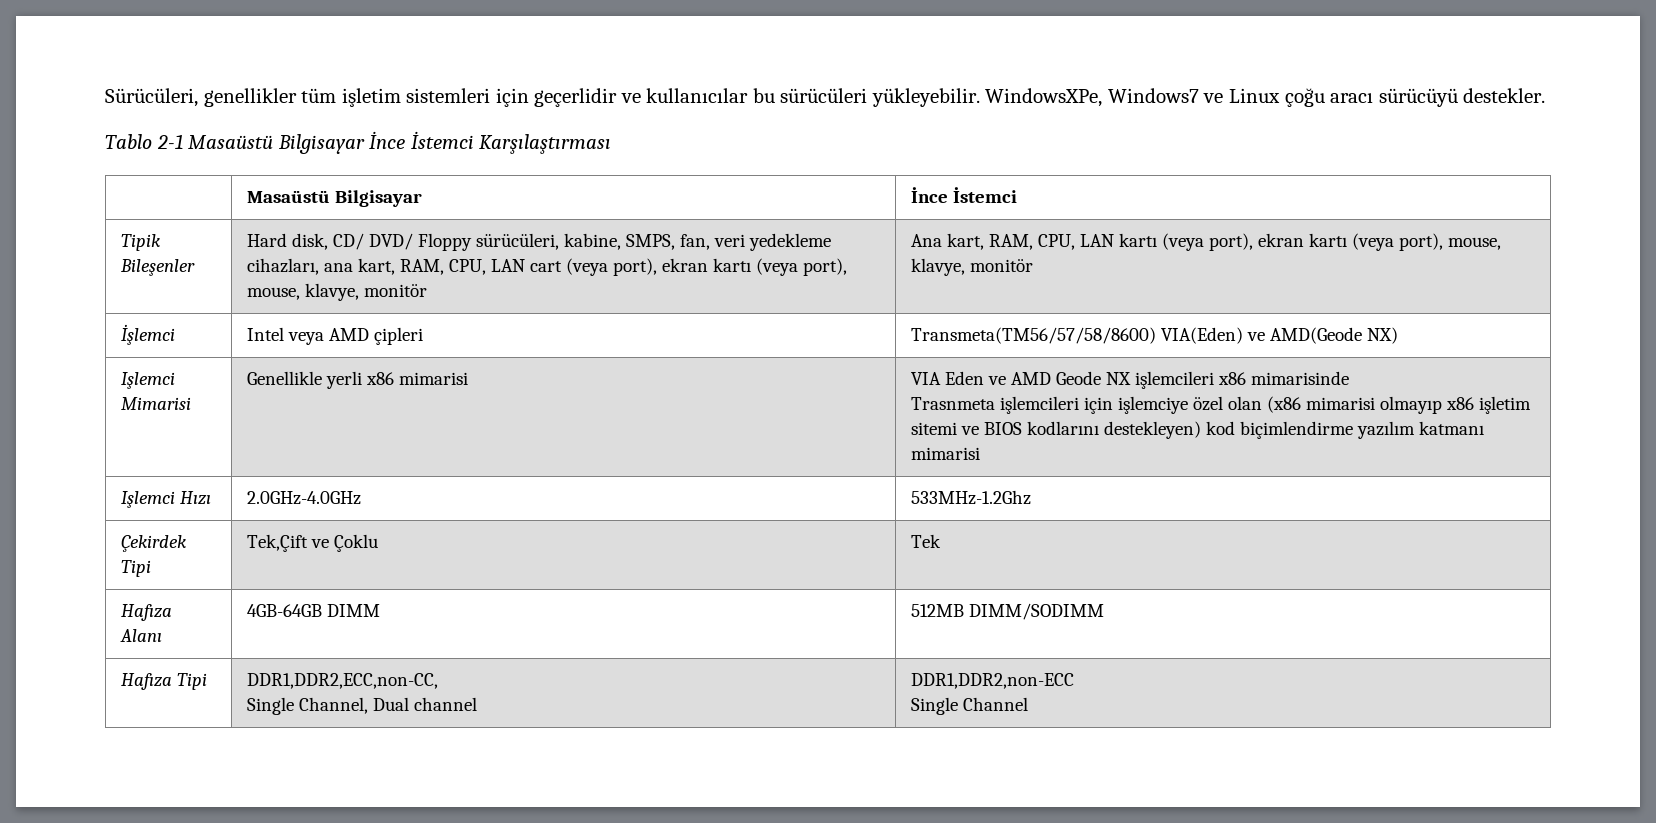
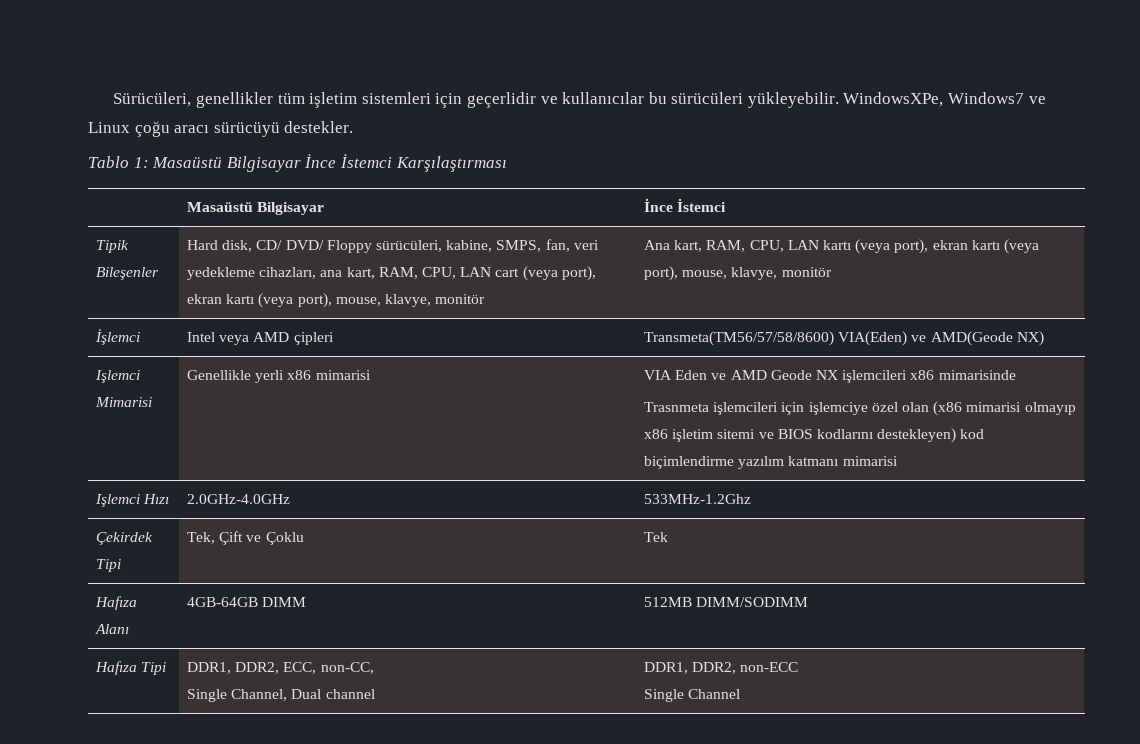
[156,134,183,149] 2-1 -> [133,157,149,168] 1:
[246,534,308,552] Tek,Çift -> [187,531,244,545] Tek, Çift
[246,673,438,689] DDR1,DDR2,ECC,non-CC, -> [187,662,374,674] DDR1, DDR2, ECC, non-CC,
[910,673,1074,689] DDR1,DDR2,non-ECC -> [644,662,799,674] DDR1, DDR2, non-ECC

